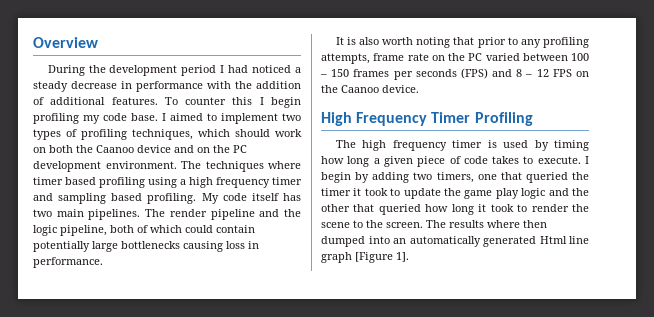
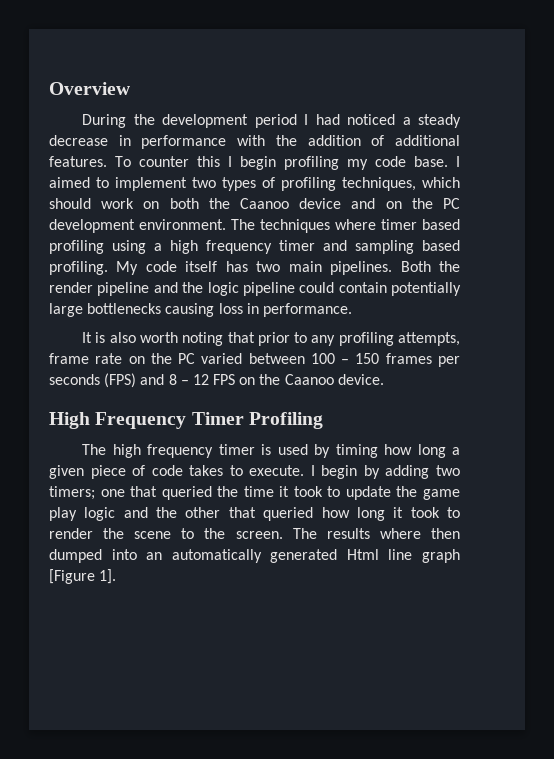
[145,209,166,217] The -> [400,261,461,272] Both the
[60,225,182,236] pipeline, both of which -> [242,282,295,296] pipeline
[436,172,474,183] timers, -> [49,486,95,500] timers;
[321,188,351,196] timer -> [243,486,274,497] time

